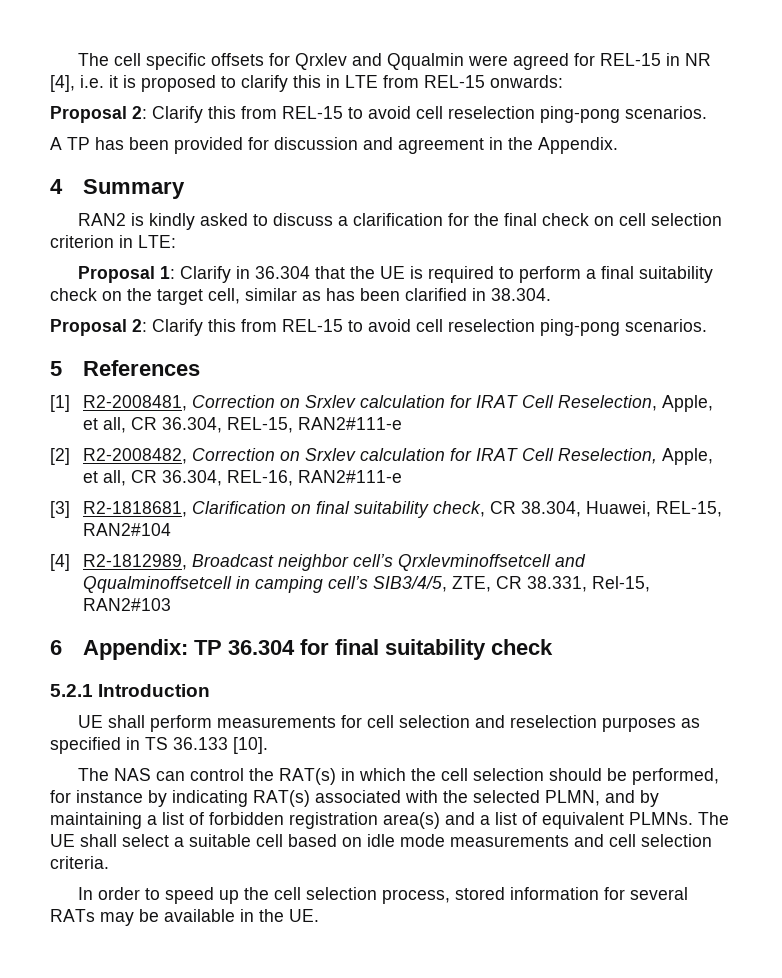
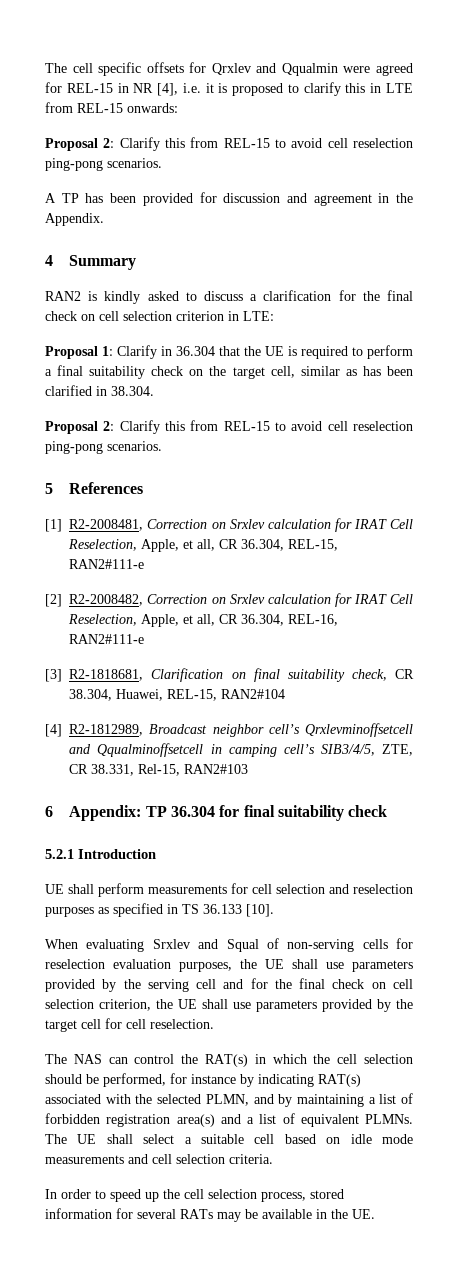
(268, 745) none -> [45,938,413,952] [45,959,413,972] [45,978,413,992] [45,999,413,1012] [45,1018,214,1032] // When evaluating Srxlev and Squal of non-serving cells for reselection evaluation purposes, the UE shall use parameters provided by the serving cell and for the final check on cell selection criterion, the UE shall use parameters provided by the target cell for cell reselection.

